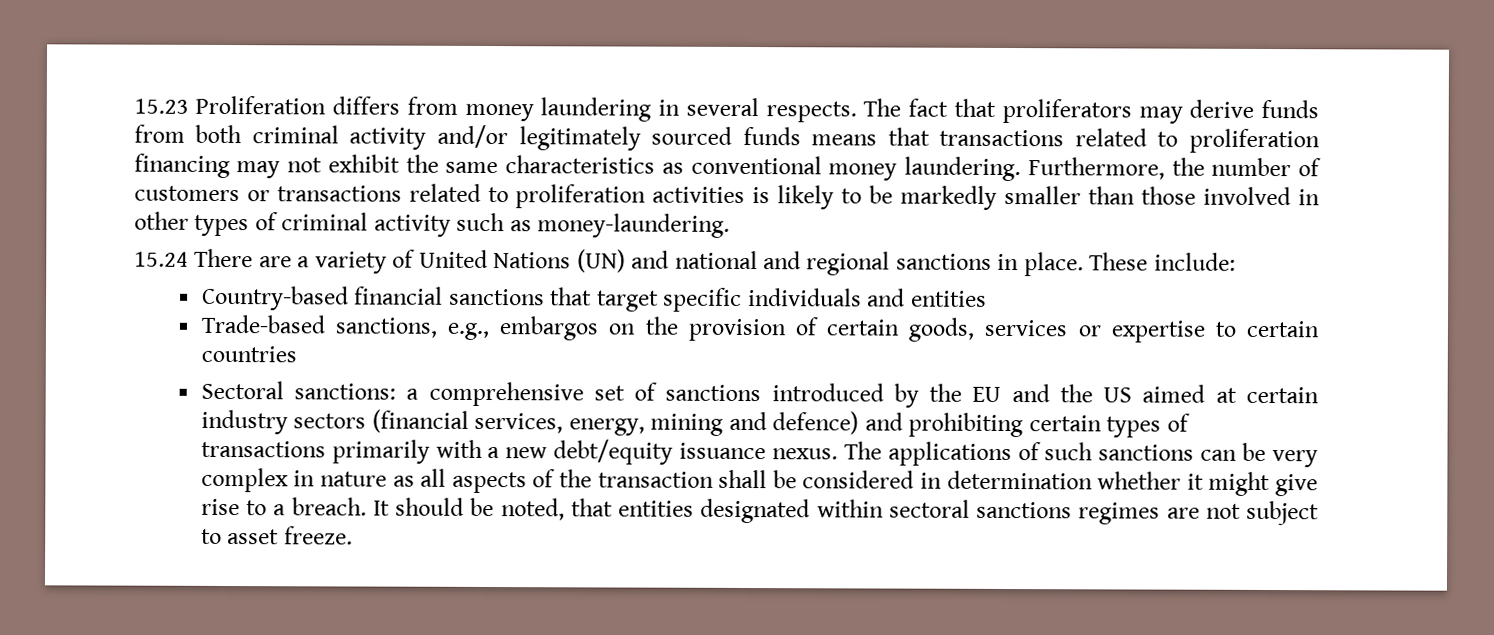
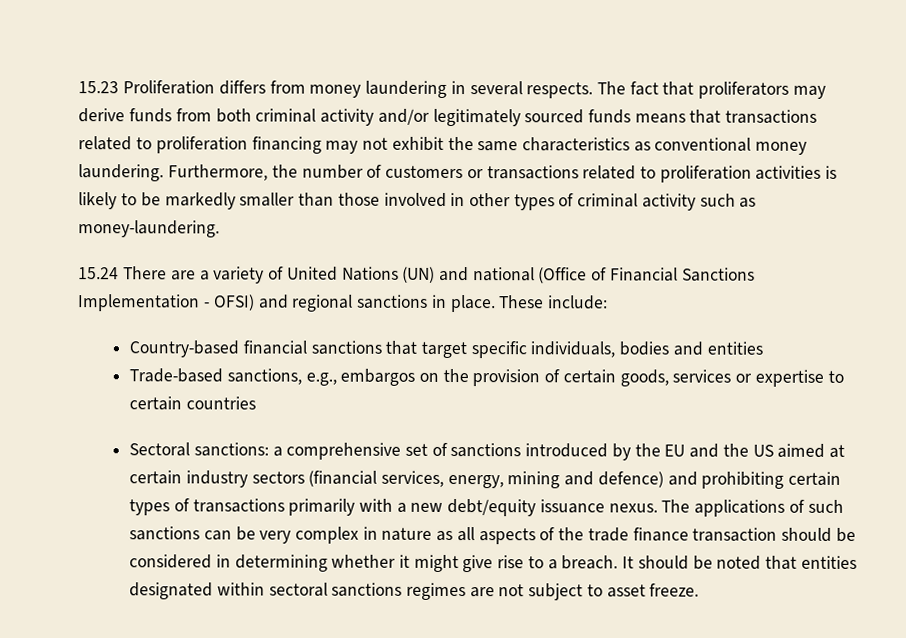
(758, 260) none -> [538,267,755,284] [78,294,255,312] (Office of Financial Sanctions Implementation - OFSI)
[747,288,862,307] individuals -> [530,341,670,358] individuals, bodies
[597,469,768,489] transaction shall -> [587,527,833,542] trade finance transaction should
[946,470,1093,490] determination -> [234,554,328,572] determining
[500,498,565,521] noted, -> [716,555,762,570] noted

